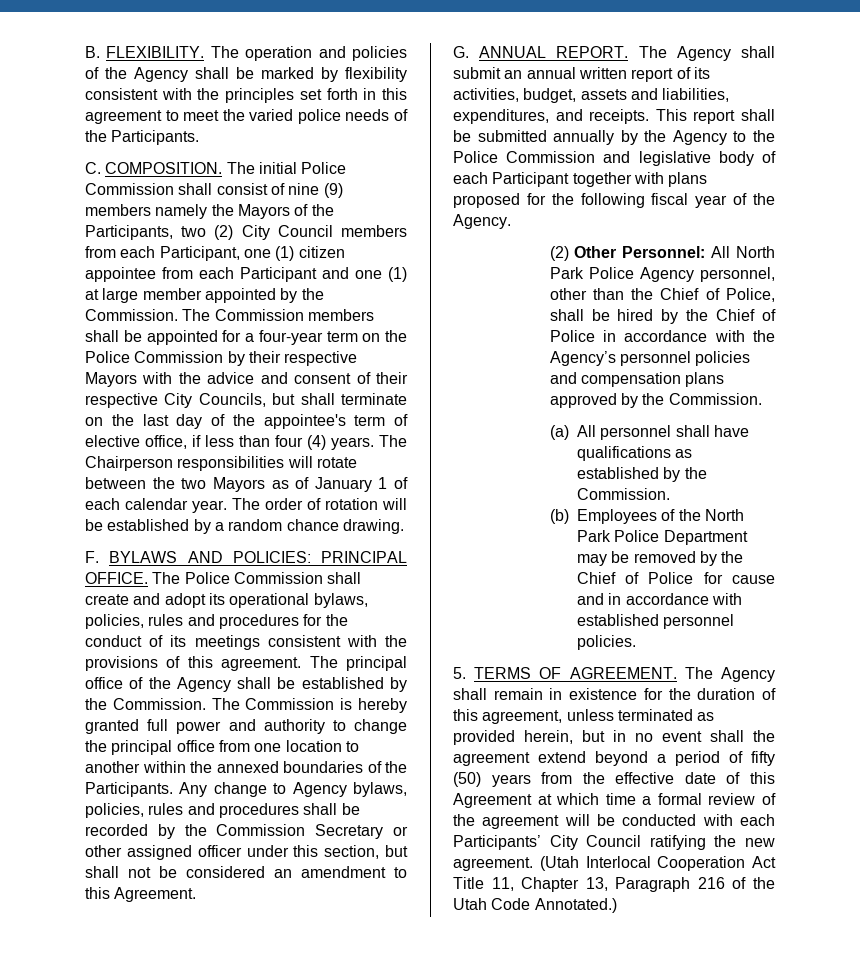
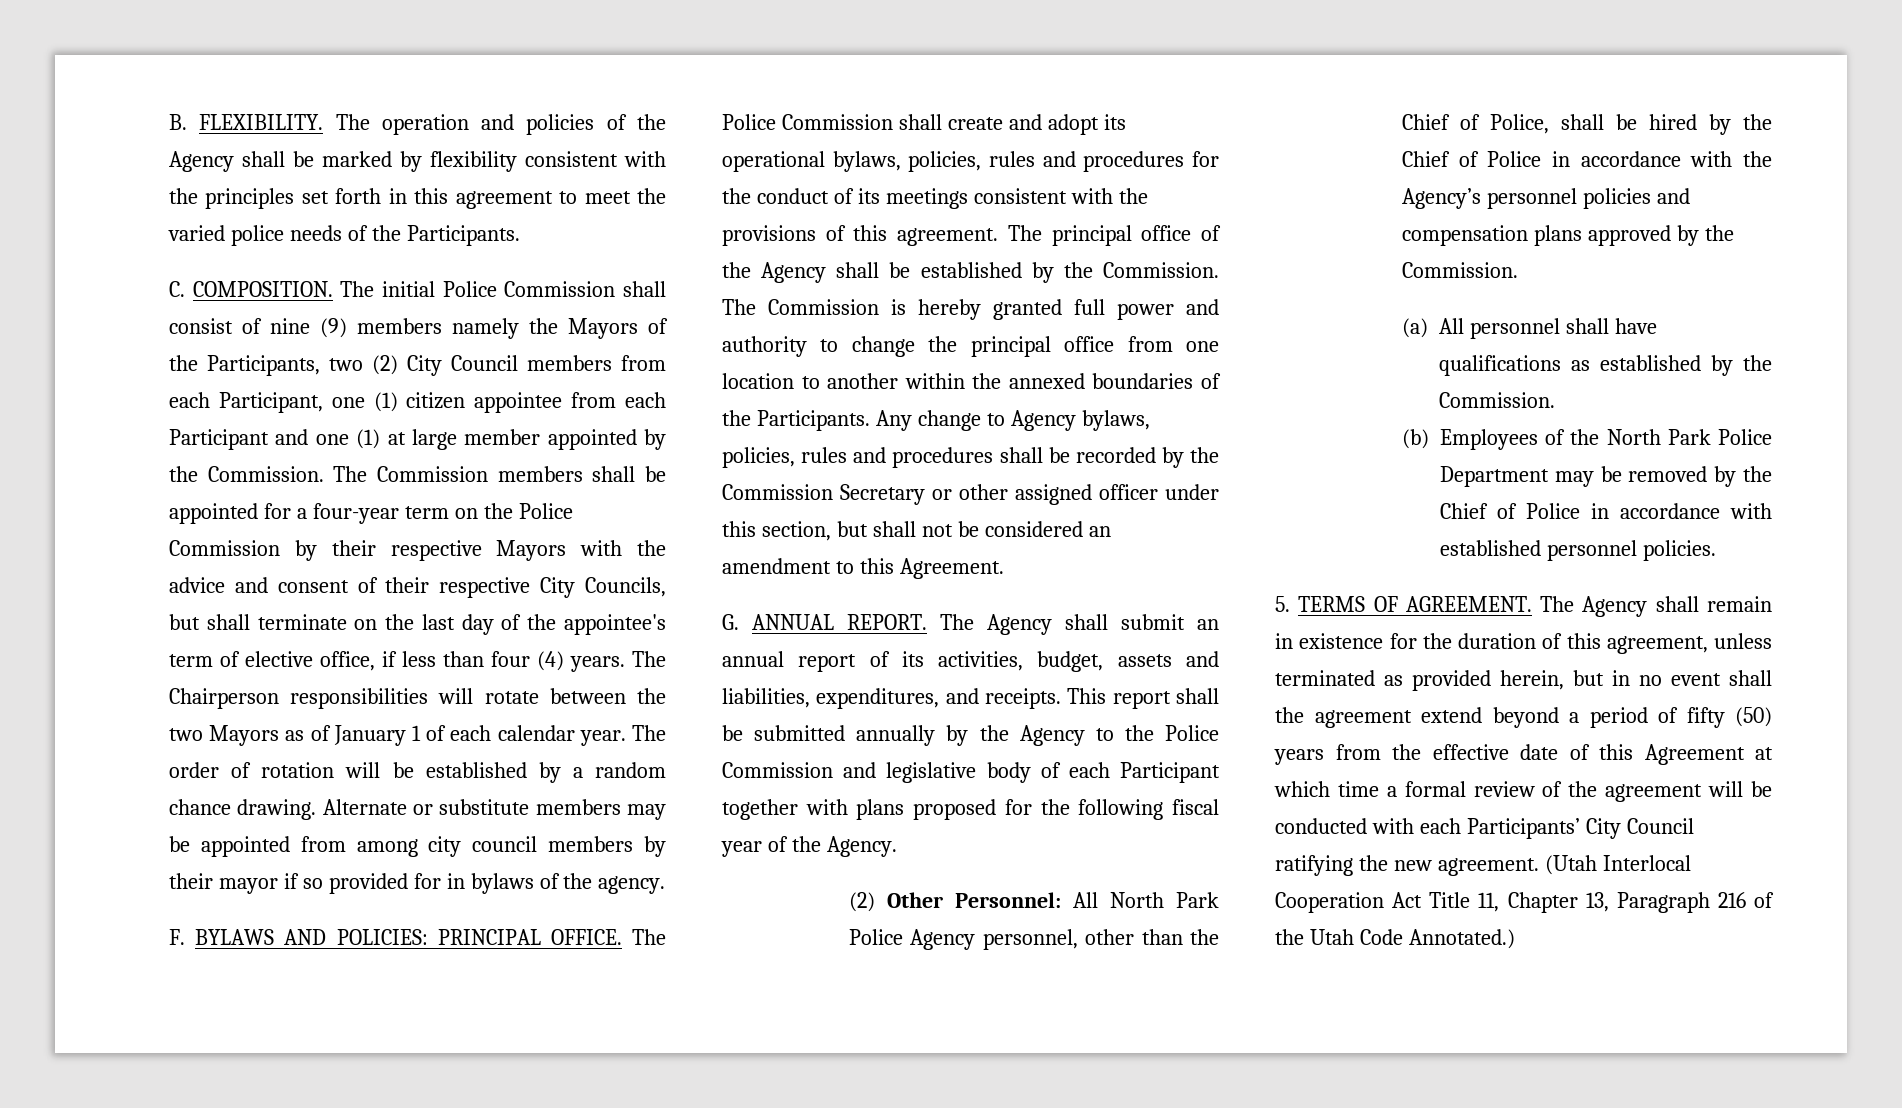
(404, 526) none -> [322,799,666,820] [169,836,666,857] [169,873,666,894] Alternate or substitute members may be appointed from among city council members by their mayor if so provided for in bylaws of the agency.
[578,67,627,79] written -> (784, 659) none
[703,572,775,584] [576,593,604,605] for cause and -> (1581, 511) none

